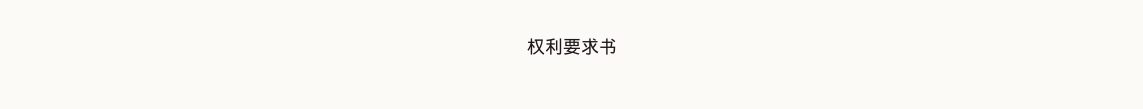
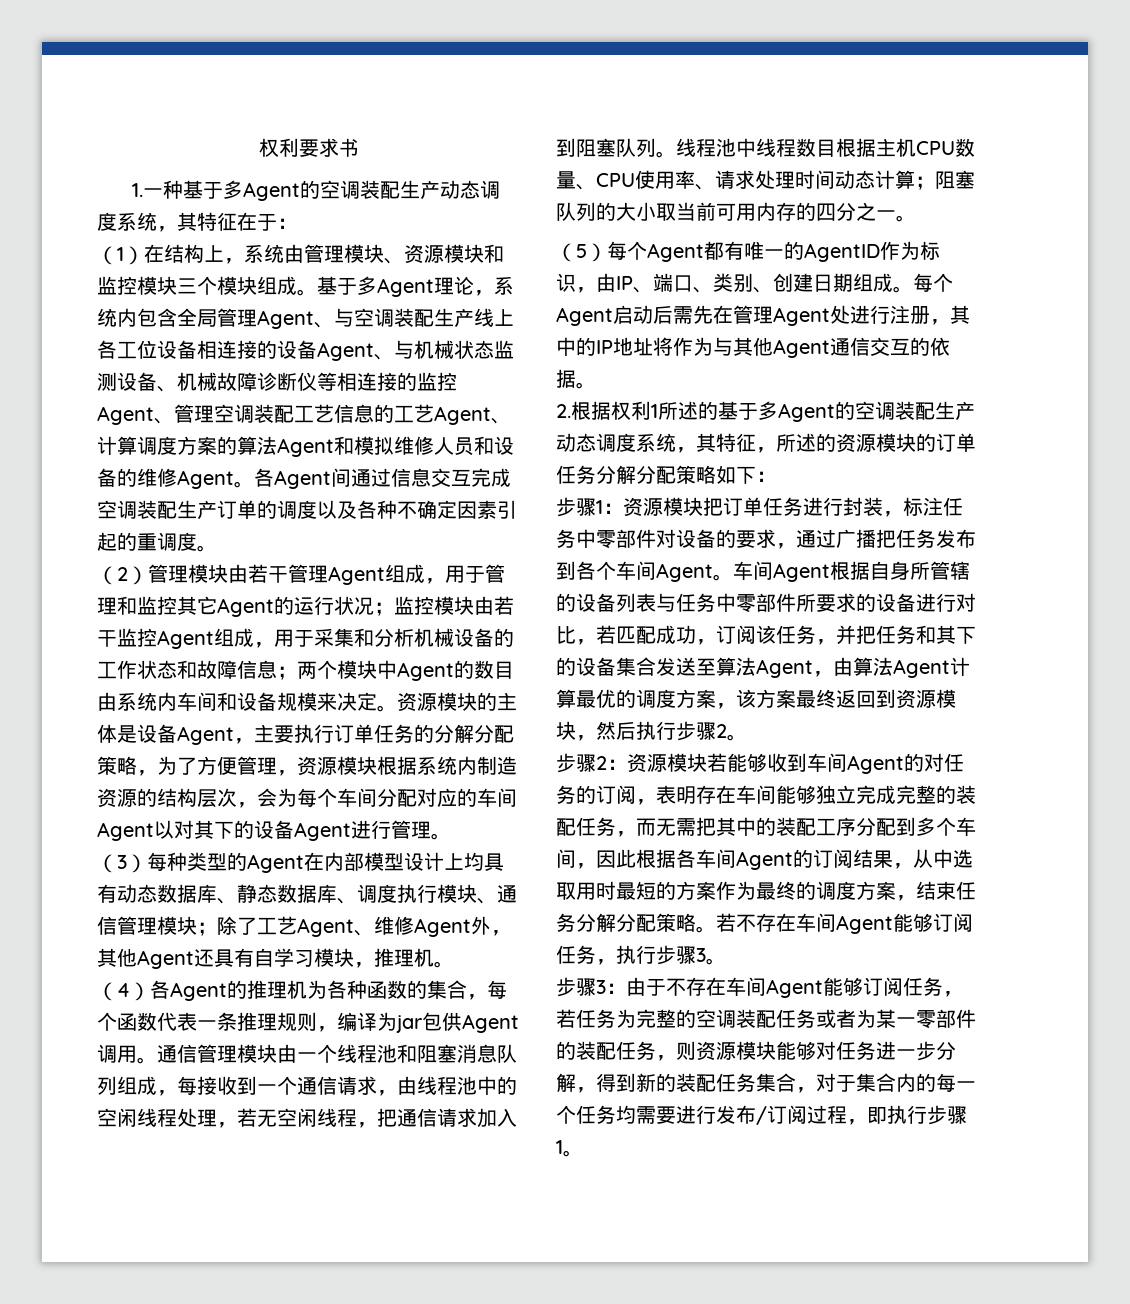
(617, 46) none -> [132,180,501,201] [97,212,297,232] [97,244,504,265] [97,276,514,297] [97,308,514,329] [97,340,514,361] [97,372,457,392] [97,404,511,425] [97,436,514,457] [97,468,511,489] [97,500,517,519] [97,532,217,552] [97,564,505,585] [97,596,514,617] [97,628,514,649] [97,660,514,681] [97,692,517,712] [97,724,514,745] [97,756,517,776] [97,788,517,808] [97,820,451,841] [97,852,504,873] [97,884,517,904] [97,916,511,937] [97,948,454,969] [97,980,507,1001] [97,1012,519,1033] [97,1044,517,1064] [97,1076,517,1096] [97,1108,517,1128] [556,138,975,158] [556,170,975,190] [556,202,916,222] [556,241,940,262] [556,273,953,293] [556,305,970,326] [556,337,950,358] [556,369,596,389] [556,401,975,422] [556,433,976,453] [556,465,776,484] [556,497,963,517] [556,529,976,549] [556,561,970,582] [556,593,976,613] [556,625,976,645] [556,657,970,678] [556,689,956,709] [556,721,747,741] [556,753,964,774] [556,785,976,805] [556,817,976,837] [556,849,973,870] [556,881,976,901] [556,913,973,934] [556,945,726,965] [556,977,963,998] [556,1009,976,1029] [556,1041,956,1061] [556,1073,976,1093] [556,1105,967,1125] [556,1140,583,1157] // 1.一种基于多Agent的空调装配生产动态调度系统，其特征在于： // （1）在结构上，系统由管理模块、资源模块和监控模块三个模块组成。基于多Agent理论，系统内包含全局管理Agent、与空调装配生产线上各工位设备相连接的设备Agent、与机械状态监测设备、机械故障诊断仪等相连接的监控Agent、管理空调装配工艺信息的工艺Agent、计算调度方案的算法Agent和模拟维修人员和设备的维修Agent。各Agent间通过信息交互完成空调装配生产订单的调度以及各种不确定因素引起的重调度。 // （2）管理模块由若干管理Agent组成，用于管理和监控其它Agent的运行状况；监控模块由若干监控Agent组成，用于采集和分析机械设备的工作状态和故障信息；两个模块中Agent的数目由系统内车间和设备规模来决定。资源模块的主体是设备Agent，主要执行订单任务的分解分配策略，为了方便管理，资源模块根据系统内制造资源的结构层次，会为每个车间分配对应的车间Agent以对其下的设备Agent进行管理。 // （3）每种类型的Agent在内部模型设计上均具有动态数据库、静态数据库、调度执行模块、通信管理模块；除了工艺Agent、维修Agent外，其他Agent还具有自学习模块，推理机。 // （4）各Agent的推理机为各种函数的集合，每个函数代表一条推理规则，编译为jar包供Agent调用。通信管理模块由一个线程池和阻塞消息队列组成，每接收到一个通信请求，由线程池中的空闲线程处理，若无空闲线程，把通信请求加入到阻塞队列。线程池中线程数目根据主机CPU数量、CPU使用率、请求处理时间动态计算；阻塞队列的大小取当前可用内存的四分之一。 // （5）每个Agent都有唯一的AgentID作为标识，由IP、端口、类别、创建日期组成。每个Agent启动后需先在管理Agent处进行注册，其中的IP地址将作为与其他Agent通信交互的依据。 // 2.根据权利1所述的基于多Agent的空调装配生产动态调度系统，其特征，所述的资源模块的订单任务分解分配策略如下： // 步骤1：资源模块把订单任务进行封装，标注任务中零部件对设备的要求，通过广播把任务发布到各个车间Agent。车间Agent根据自身所管辖的设备列表与任务中零部件所要求的设备进行对比，若匹配成功，订阅该任务，并把任务和其下的设备集合发送至算法Agent，由算法Agent计算最优的调度方案，该方案最终返回到资源模块，然后执行步骤2。 // 步骤2：资源模块若能够收到车间Agent的对任务的订阅，表明存在车间能够独立完成完整的装配任务，而无需把其中的装配工序分配到多个车间，因此根据各车间Agent的订阅结果，从中选取用时最短的方案作为最终的调度方案，结束任务分解分配策略。若不存在车间Agent能够订阅任务，执行步骤3。 // 步骤3：由于不存在车间Agent能够订阅任务，若任务为完整的空调装配任务或者为某一零部件的装配任务，则资源模块能够对任务进一步分解，得到新的装配任务集合，对于集合内的每一个任务均需要进行发布/订阅过程，即执行步骤1。

